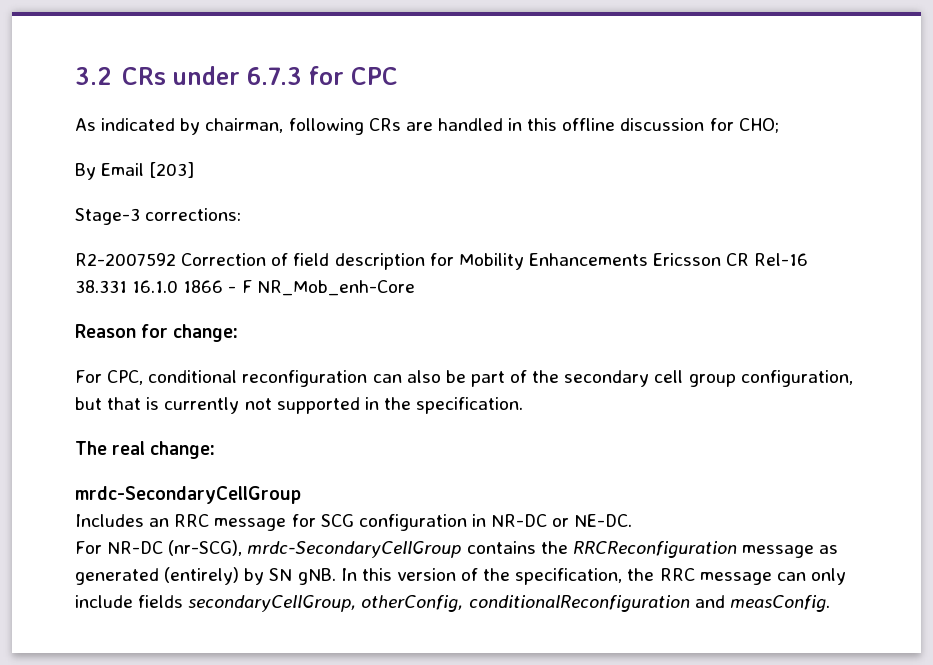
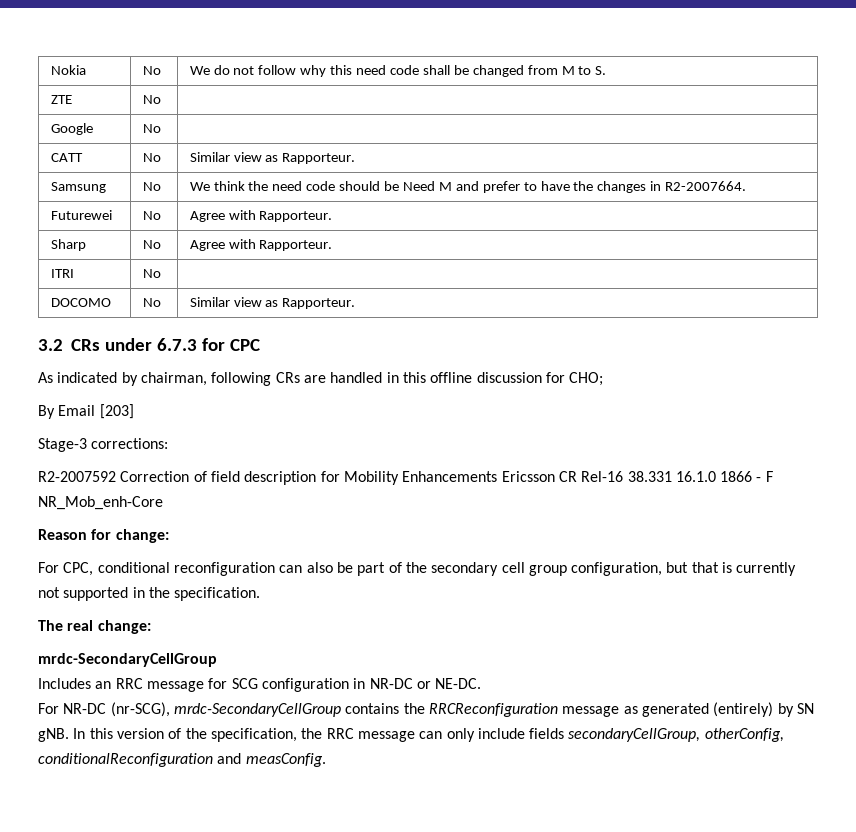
(75, 76) none -> [50,65,86,75] [142,66,161,75] [189,65,607,77] [50,95,72,104] [142,95,161,104] [50,123,93,135] [142,124,161,133] [50,153,83,162] [142,153,161,162] [189,152,356,164] [50,182,106,193] [142,182,161,191] [189,181,747,193] [50,210,112,220] [142,211,161,220] [189,210,333,222] [50,239,86,251] [142,240,161,249] [189,239,333,251] [50,269,74,278] [142,269,161,278] [50,298,111,307] [142,298,161,307] [189,297,356,309] Nokia | No | We do not follow why this need code shall be changed from M to S. // ZTE | No | // Google | No | // CATT | No | Similar view as Rapporteur. // Samsung | No | We think the need code should be Need M and prefer to have the changes in R2-2007664. // Futurewei | No | Agree with Rapporteur. // Sharp | No | Agree with Rapporteur. // ITRI | No | // DOCOMO | No | Similar view as Rapporteur. //

